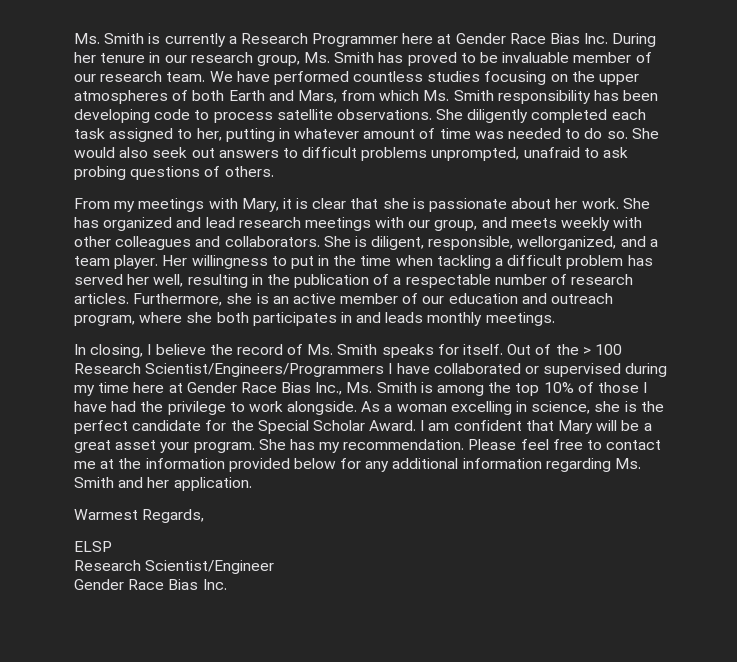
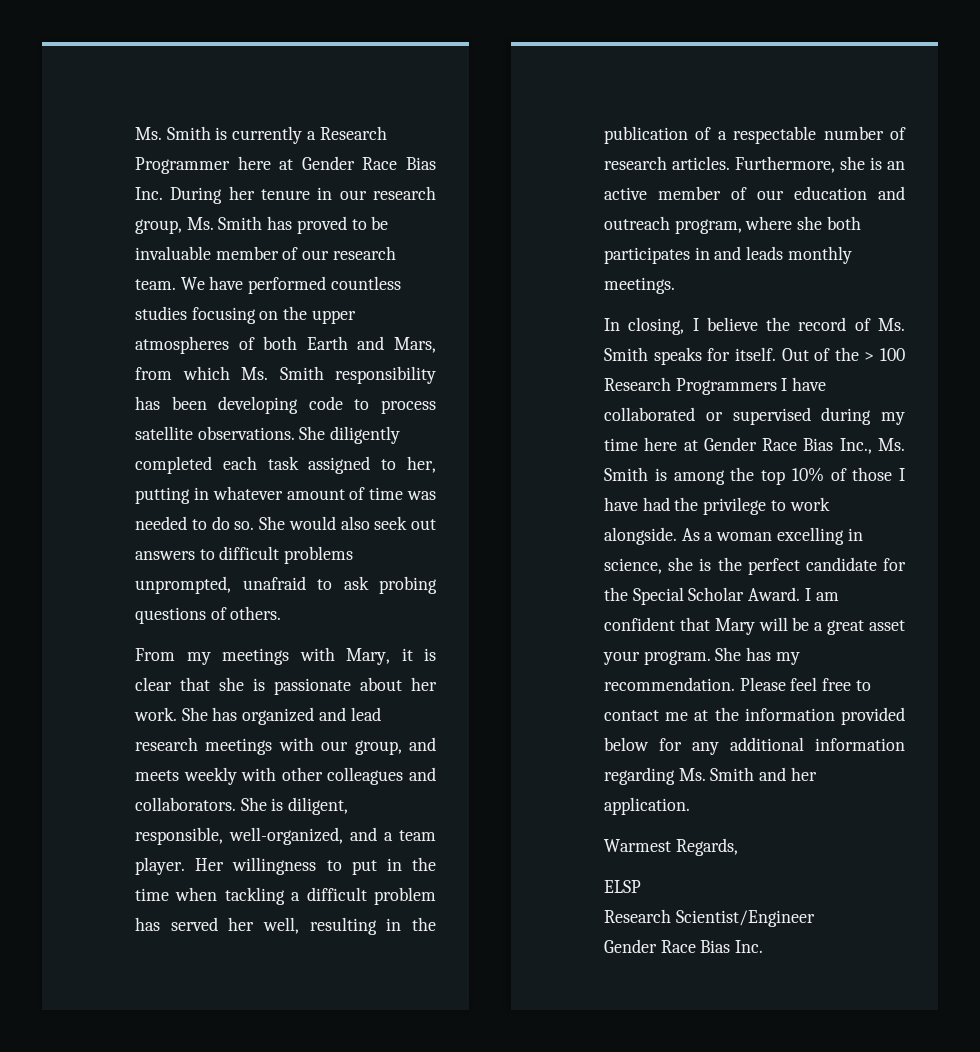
[517,236,617,250] wellorganized, -> [229,827,343,845] well-organized,
[145,363,385,377] Scientist/Engineers/Programmers -> [675,378,777,395] Programmers

